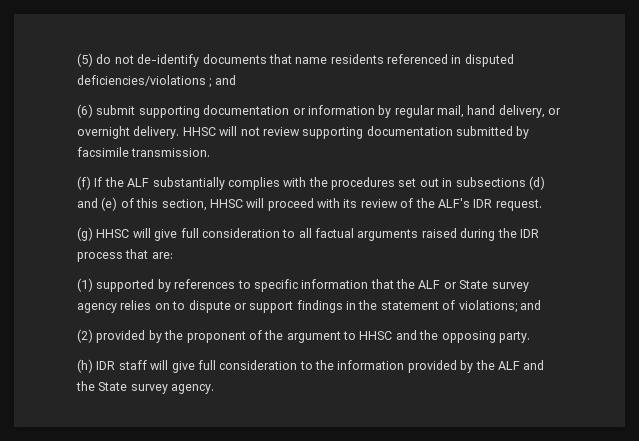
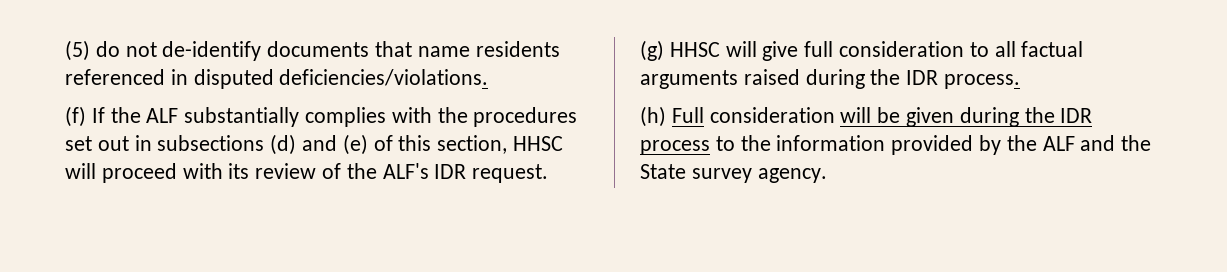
[77,75,236,88] [77,104,562,118] [77,126,530,139] [77,147,211,157] deficiencies/violations ; and // (6) submit supporting documentation or information by regular mail, hand delivery, or overnight delivery. HHSC will not review supporting documentation submitted by facsimile transmission. -> [279,69,489,86] deficiencies/violations.
[77,249,173,262] [77,278,529,292] [77,300,541,313] [77,329,530,343] [77,359,298,373] process that are: // (1) supported by references to specific information that the ALF or State survey agency relies on to dispute or support findings in the statement of violations; and // (2) provided by the proponent of the argument to HHSC and the opposing party. // (h) IDR staff will give full consideration -> [944,74,1021,89] [640,106,1093,127] [640,140,710,155] process. // (h) Full consideration will be given during the IDR process

